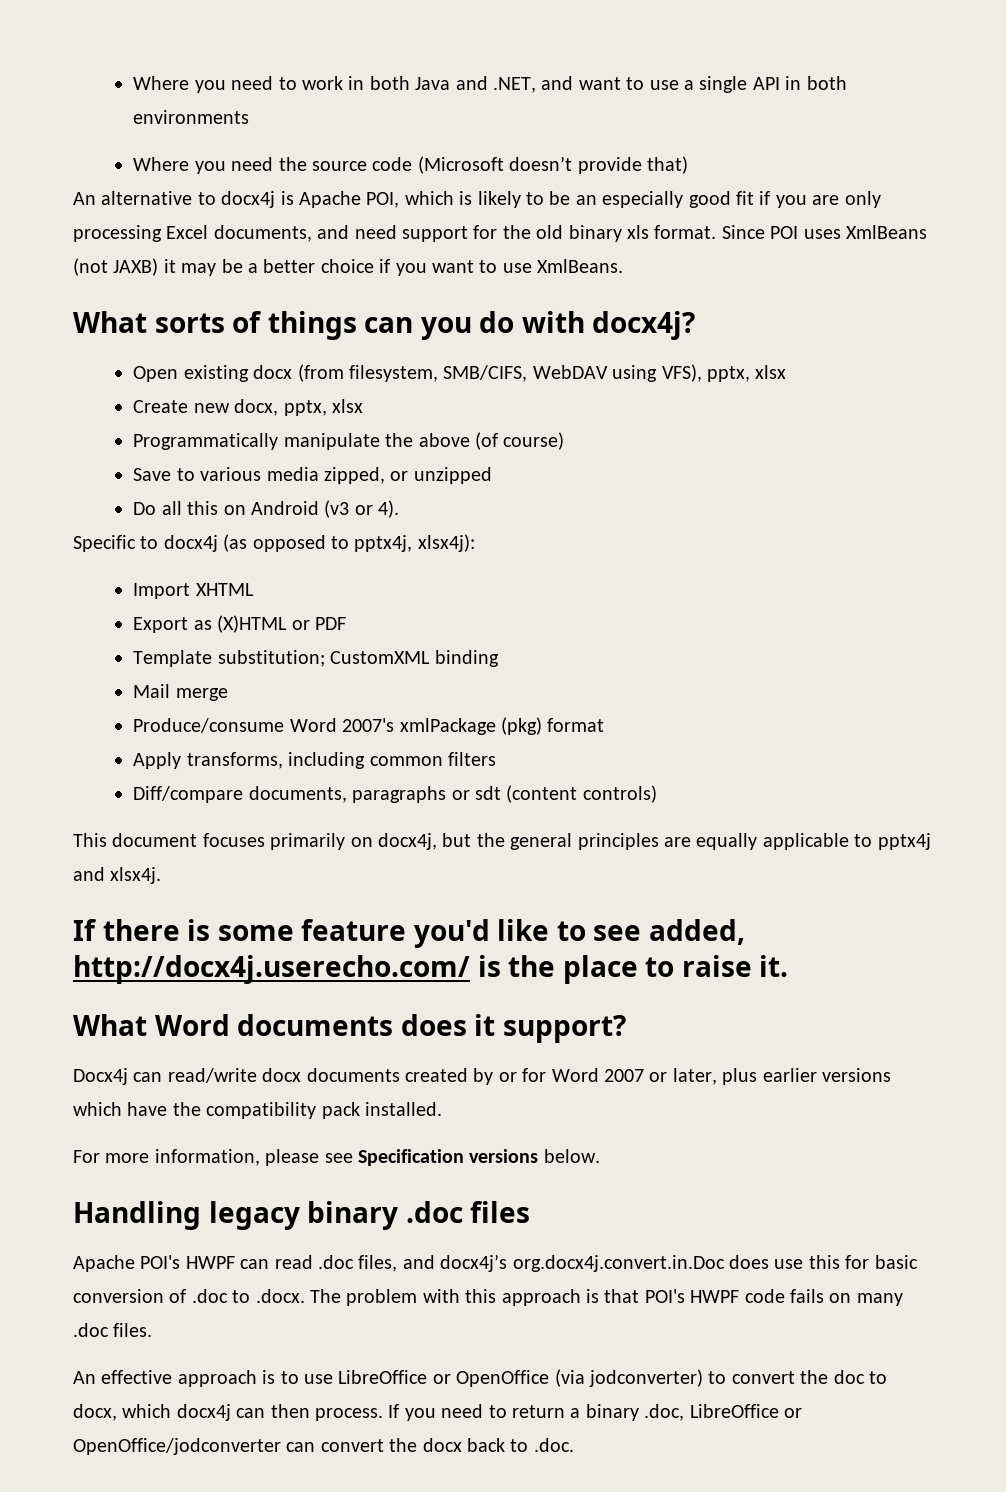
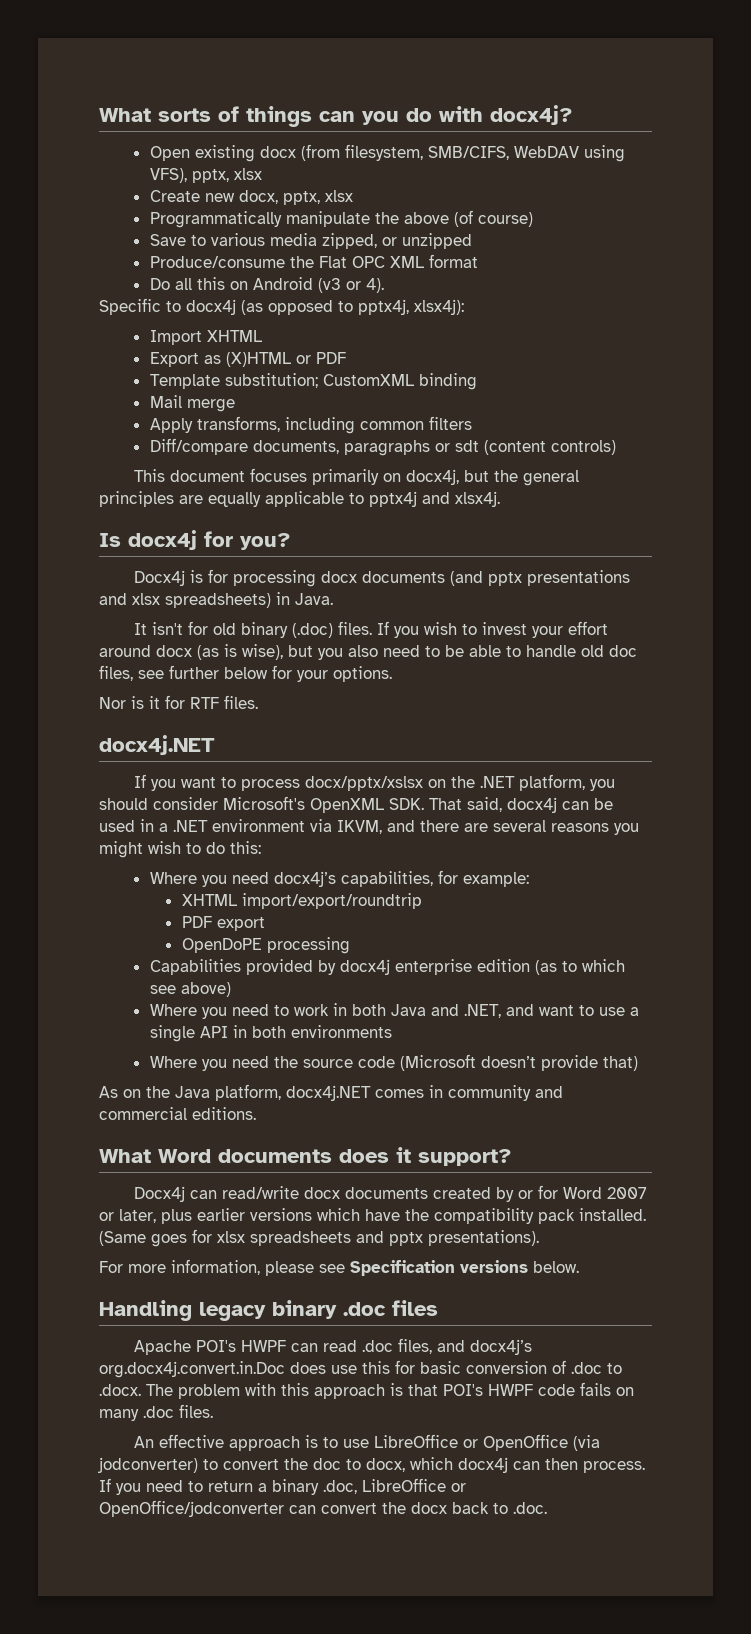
[133,76,847,93] [133,110,250,124] [133,156,688,174] [73,191,881,208] [73,225,927,242] [73,258,624,276] Where you need to work in both Java and .NET, and want to use a single API in both environments // Where you need the source code (Microsoft doesn’t provide that) // An alternative to docx4j is Apache POI, which is likely to be an especially good fit if you are only processing Excel documents, and need support for the old binary xls format. Since POI uses XmlBeans (not JAXB) it may be a better choice if you want to use XmlBeans. // -> (99, 115) none
(492, 475) none -> [149,254,478,268] // Produce/consume the Flat OPC XML format
[133,717,605,735] // Produce/consume Word 2007's xmlPackage (pkg) format -> (235, 405) none
[73,919,746,948] [73,955,789,984] If there is some feature you'd like to see added, http://docx4j.userecho.com/ is the place to raise it. -> [99,530,291,550] [133,569,630,587] [99,592,333,608] [133,621,608,638] [99,644,637,660] [99,665,392,682] [99,695,258,709] [99,735,215,755] [133,774,615,791] [99,796,613,813] [99,819,639,835] [99,841,261,858] [149,870,529,887] [181,893,422,909] [181,916,265,931] [181,937,350,954] [149,959,625,975] [149,982,231,997] [149,1003,639,1019] [149,1025,392,1042] [149,1054,638,1071] [99,1084,563,1101] [99,1107,256,1120] Is docx4j for you? // Docx4j is for processing docx documents (and pptx presentations and xlsx spreadsheets) in Java. // It isn't for old binary (.doc) files. If you wish to invest your effort around docx (as is wise), but you also need to be able to handle old doc files, see further below for your options. // Nor is it for RTF files. // docx4j.NET // If you want to process docx/pptx/xslsx on the .NET platform, you should consider Microsoft's OpenXML SDK. That said, docx4j can be used in a .NET environment via IKVM, and there are several reasons you might wish to do this: // Where you need docx4j’s capabilities, for example: // XHTML import/export/roundtrip // PDF export // OpenDoPE processing // Capabilities provided by docx4j enterprise edition (as to which see above) // Where you need to work in both Java and .NET, and want to use a single API in both environments // Where you need the source code (Microsoft doesn’t provide that) // As on the Java platform, docx4j.NET comes in community and commercial editions.
(442, 1109) none -> [99,1229,539,1247] (Same goes for xlsx spreadsheets and pptx presentations).

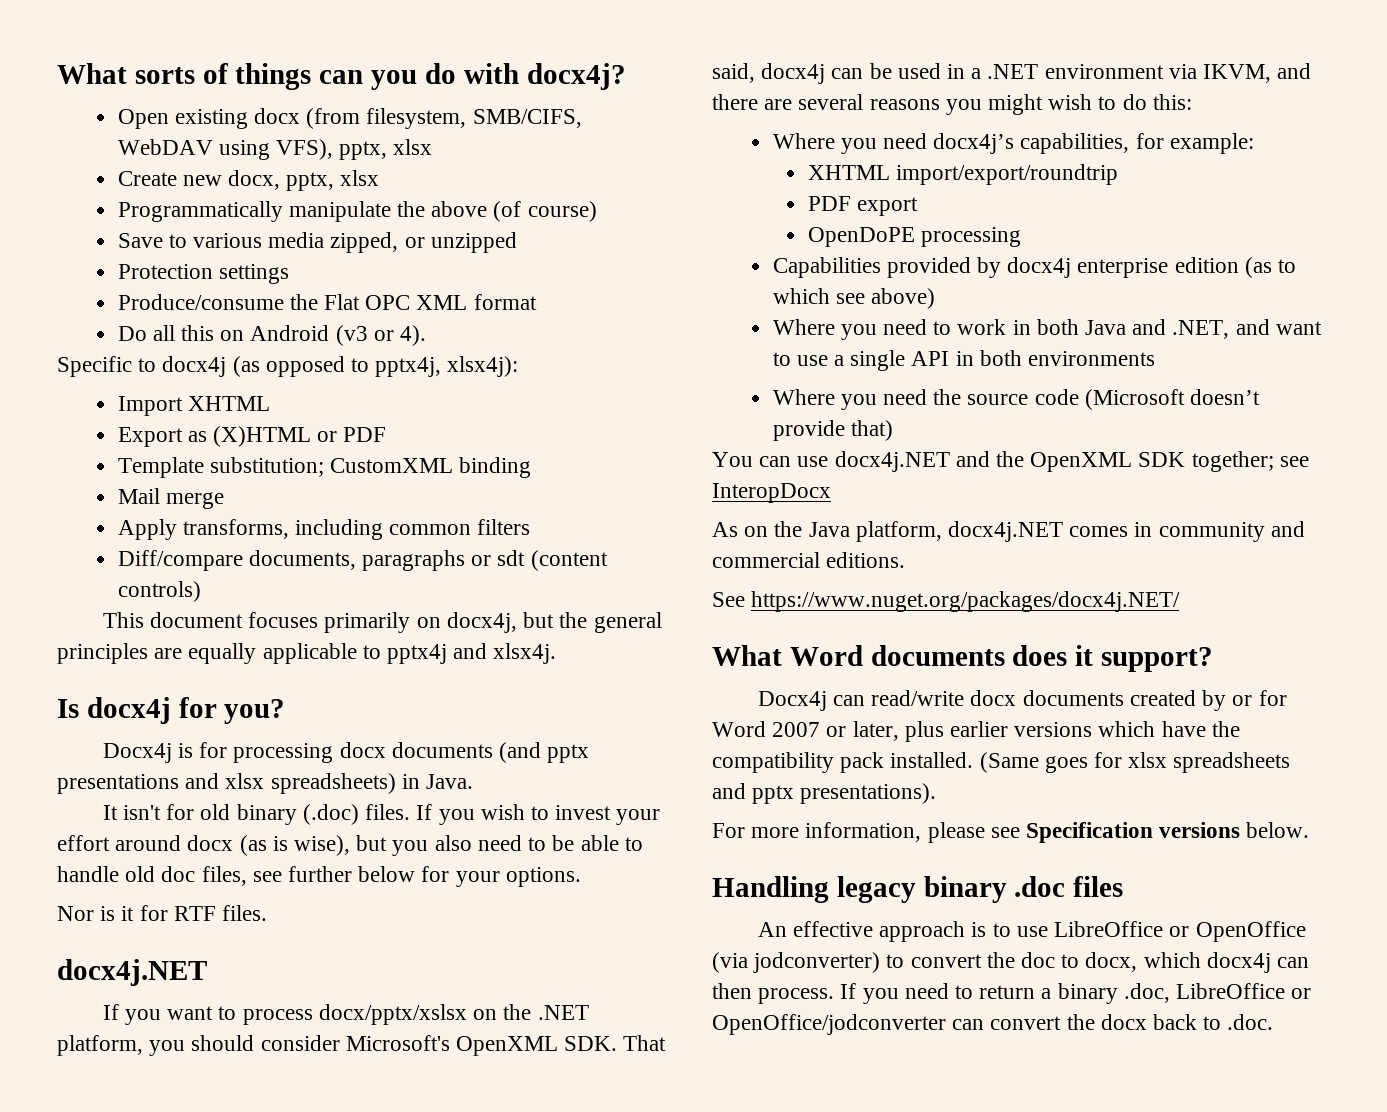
(472, 241) none -> [117,264,289,284] // Protection settings
(638, 1063) none -> [712,451,1309,472] [712,483,831,503] // You can use docx4j.NET and the OpenXML SDK together; see InteropDocx
(256, 1113) none -> [712,591,1181,612] // See https://www.nuget.org/packages/docx4j.NET/
[133,1338,532,1355] [99,1360,622,1378] [99,1382,634,1399] [99,1404,213,1421] // Apache POI's HWPF can read .doc files, and docx4j’s org.docx4j.convert.in.Doc does use this for basic conversion of .doc to .docx. The problem with this approach is that POI's HWPF code fails on many .doc files. -> (1124, 886) none

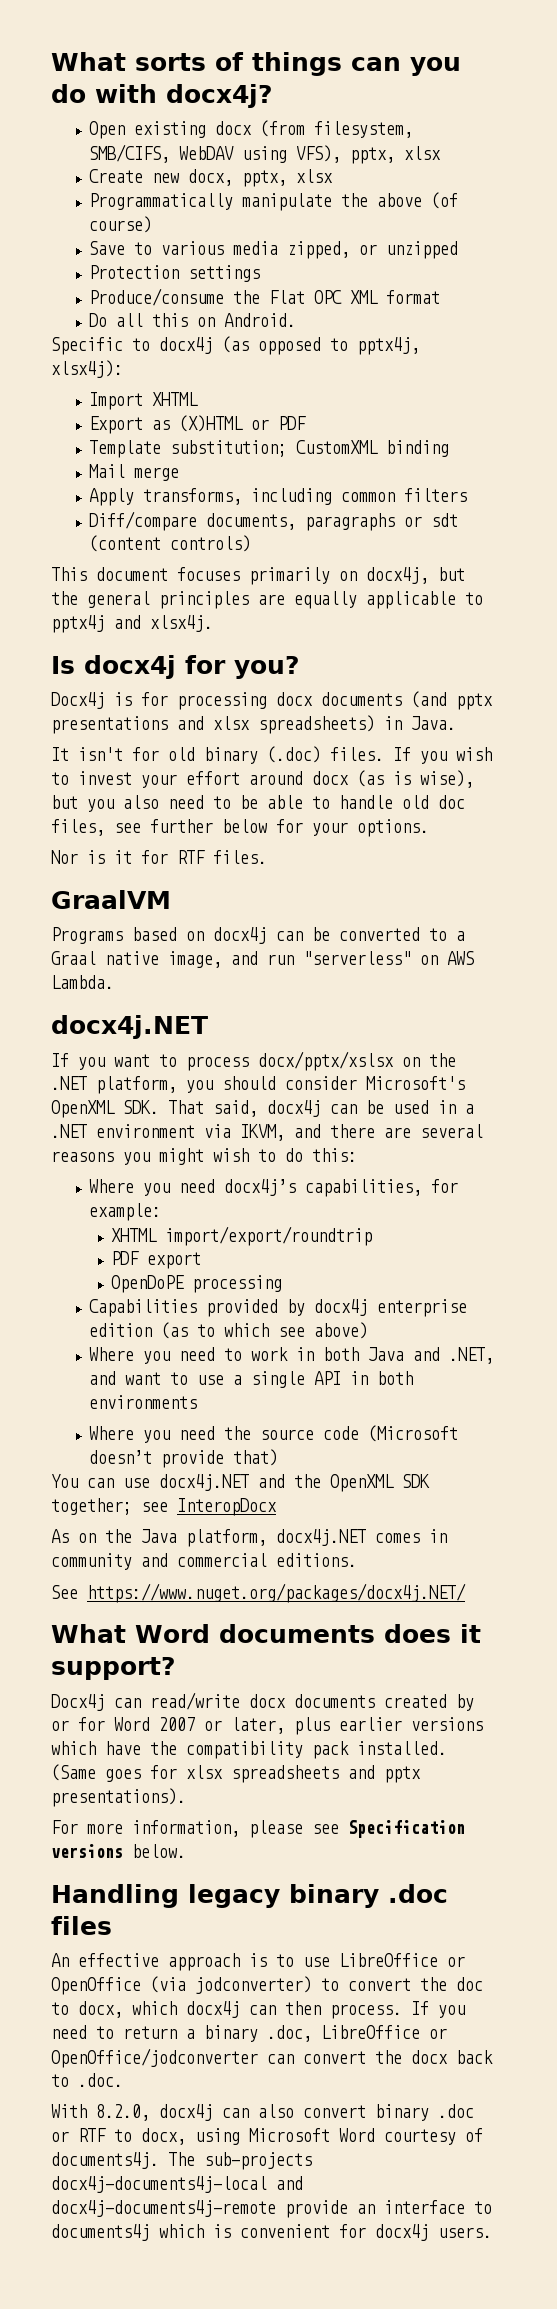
[250,325,427,346] Android (v3 or 4). -> [223,313,296,327] Android.
(268, 913) none -> [51,890,171,909] [51,927,465,944] [51,951,474,968] [51,975,114,989] // GraalVM // Programs based on docx4j can be converted to a Graal native image, and run "serverless" on AWS Lambda.
(1274, 1022) none -> [51,2104,474,2121] [51,2128,483,2145] [51,2152,312,2170] [51,2176,303,2193] [51,2200,492,2218] [51,2224,492,2241] // With 8.2.0, docx4j can also convert binary .doc or RTF to docx, using Microsoft Word courtesy of documents4j. The sub-projects docx4j-documents4j-local and docx4j-documents4j-remote provide an interface to documents4j which is convenient for docx4j users.

